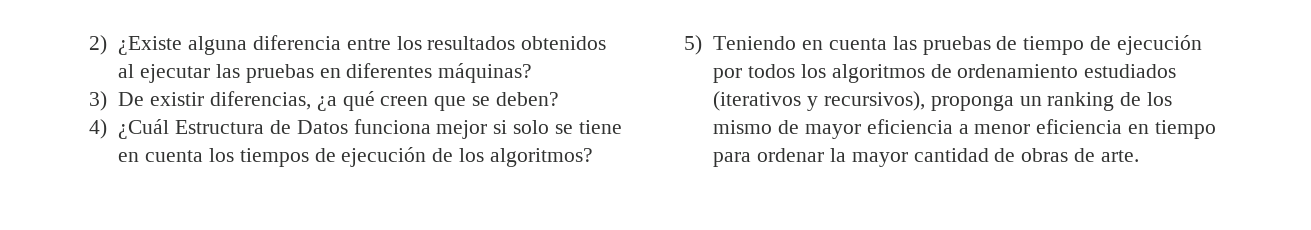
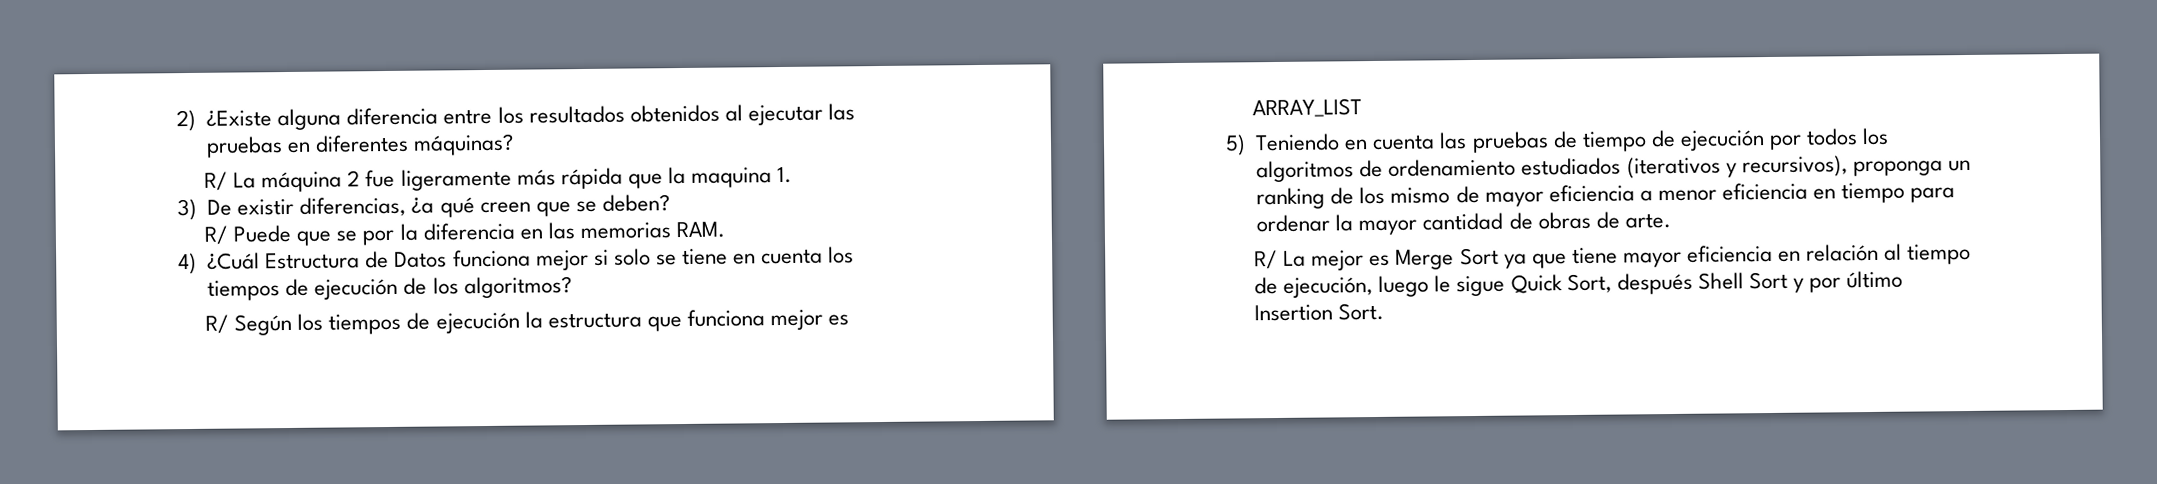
(533, 73) none -> [204,166,792,193] // R/ La máquina 2 fue ligeramente más rápida que la maquina 1.
(559, 99) none -> [204,221,725,246] // R/ Puede que se por la diferencia en las memorias RAM.
(593, 157) none -> [205,309,849,336] [1252,98,1363,118] // R/ Según los tiempos de ejecución la estructura que funciona mejor es ARRAY_LIST
(1139, 156) none -> [1254,243,1972,271] [1254,270,1904,298] [1254,302,1385,322] // R/ La mejor es Merge Sort ya que tiene mayor eficiencia en relación al tiempo de ejecución, luego le sigue Quick Sort, después Shell Sort y por último Insertion Sort.

